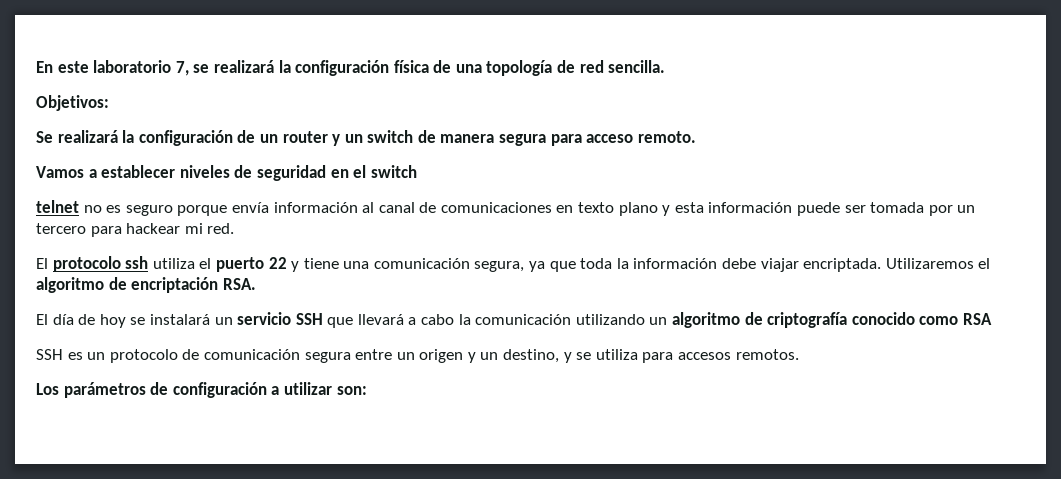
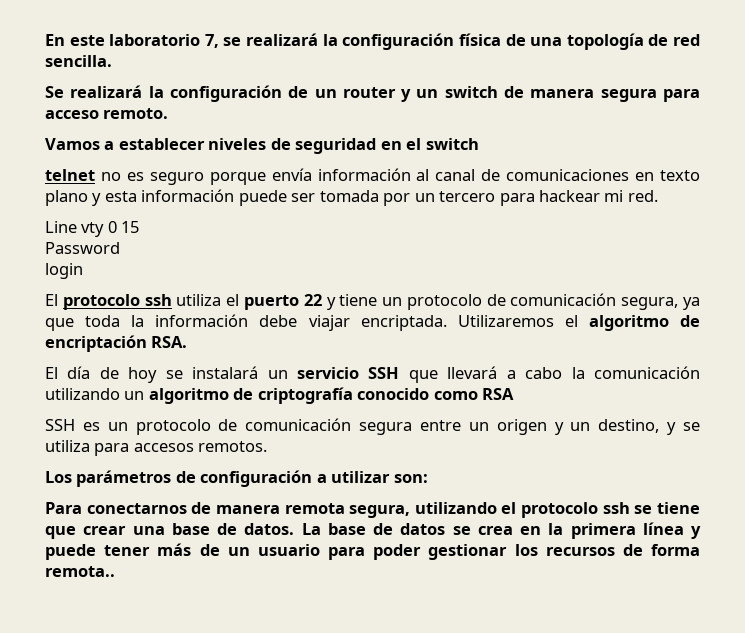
[36,95,109,111] // Objetivos: -> (112, 61) none
(235, 228) none -> [45,221,140,237] [45,242,120,254] [45,263,83,279] // Line vty 0 15 // Password // login
[343,261,370,269] una -> [382,294,506,310] un protocolo de
(367, 390) none -> [45,502,700,518] [45,522,701,539] [45,543,700,560] [45,566,115,577] // Para conectarnos de manera remota segura, utilizando el protocolo ssh se tiene que crear una base de datos. La base de datos se crea en la primera línea y puede tener más de un usuario para poder gestionar los recursos de forma remota..

